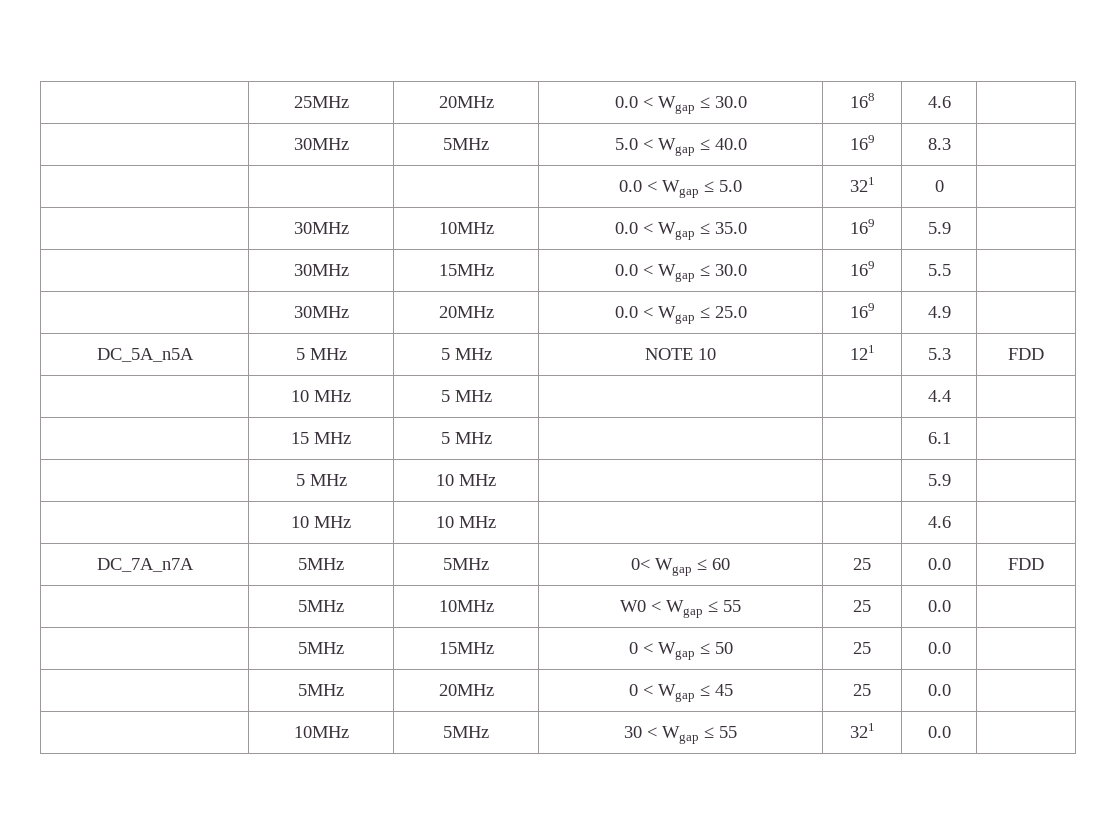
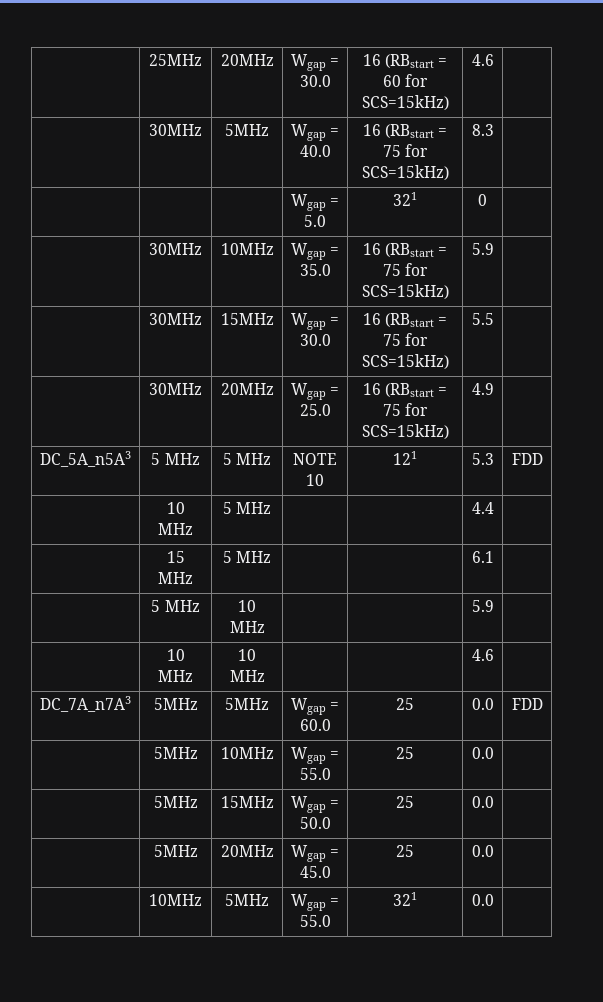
[614,96,747,114] [849,93,875,108] [927,96,951,108] [293,138,349,150] [443,138,489,150] [614,138,747,156] [849,135,875,150] [927,138,951,150] [619,180,714,198] 0.0 < Wgap ≤ 30.0 | 168 | 4.6 | // | 30MHz | 5MHz | 5.0 < Wgap ≤ 40.0 | 169 | 8.3 | // | | | 0.0 < Wgap ≤ -> [290,54,340,71] [299,75,331,87] [362,54,448,68] [382,74,429,87] [361,95,449,110] [471,54,494,66] [149,124,202,136] [225,124,269,136] [290,124,340,141] [299,145,331,157] [362,124,448,138] [382,144,429,157] [361,165,449,180] [471,124,494,136] [290,194,340,211] Wgap = 30.0 | 16 (RBstart = 60 for SCS=15kHz) | 4.6 | // | 30MHz | 5MHz | Wgap = 40.0 | 16 (RBstart = 75 for SCS=15kHz) | 8.3 | // | | | Wgap =
[614,222,747,240] [849,219,875,234] [927,222,951,234] [293,264,349,276] [438,264,494,276] [614,264,747,282] [849,261,875,276] [927,264,951,276] [293,306,349,318] [438,306,494,318] [614,306,747,324] [849,303,875,318] 0.0 < Wgap ≤ 35.0 | 169 | 5.9 | // | 30MHz | 15MHz | 0.0 < Wgap ≤ 30.0 | 169 | 5.5 | // | 30MHz | 20MHz | 0.0 < Wgap ≤ 25.0 | 169 -> [290,243,340,260] [299,264,331,276] [362,243,448,257] [382,263,429,276] [361,284,449,299] [471,243,494,255] [149,313,202,325] [220,313,274,325] [290,313,340,330] [299,334,331,346] [362,313,448,327] [382,333,429,346] [361,354,449,369] [471,313,494,325] [149,383,202,395] [220,383,274,395] [290,383,340,400] [299,404,331,416] [362,383,448,397] [382,403,429,416] [361,424,449,439] Wgap = 35.0 | 16 (RBstart = 75 for SCS=15kHz) | 5.9 | // | 30MHz | 15MHz | Wgap = 30.0 | 16 (RBstart = 75 for SCS=15kHz) | 5.5 | // | 30MHz | 20MHz | Wgap = 25.0 | 16 (RBstart = 75 for SCS=15kHz)
[96,348,194,362] DC_5A_n5A -> [40,451,131,467] DC_5A_n5A3
[96,558,194,572] DC_7A_n7A -> [40,696,131,712] DC_7A_n7A3
[631,558,730,576] 0< Wgap ≤ 60 -> [290,698,340,715] [299,719,331,731] Wgap = 60.0
[620,600,741,618] W0 < Wgap ≤ 55 -> [290,747,340,764] [299,768,331,780] Wgap = 55.0
[628,642,733,660] 0 < Wgap ≤ 50 -> [290,796,340,813] [299,817,331,829] Wgap = 50.0
[628,684,733,702] 0 < Wgap ≤ 45 -> [290,845,340,862] [299,866,331,878] Wgap = 45.0
[624,726,737,744] 30 < Wgap ≤ 55 -> [290,894,340,911] [299,915,331,927] Wgap = 55.0

